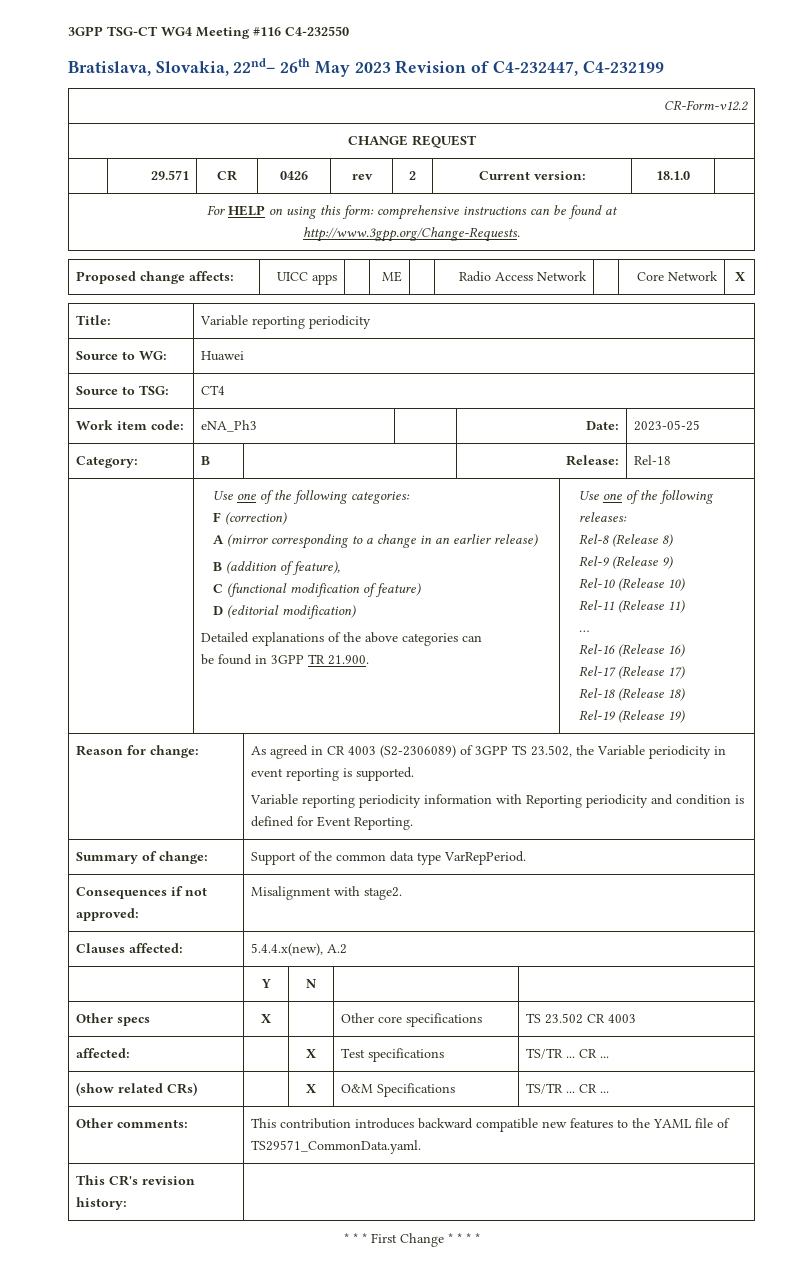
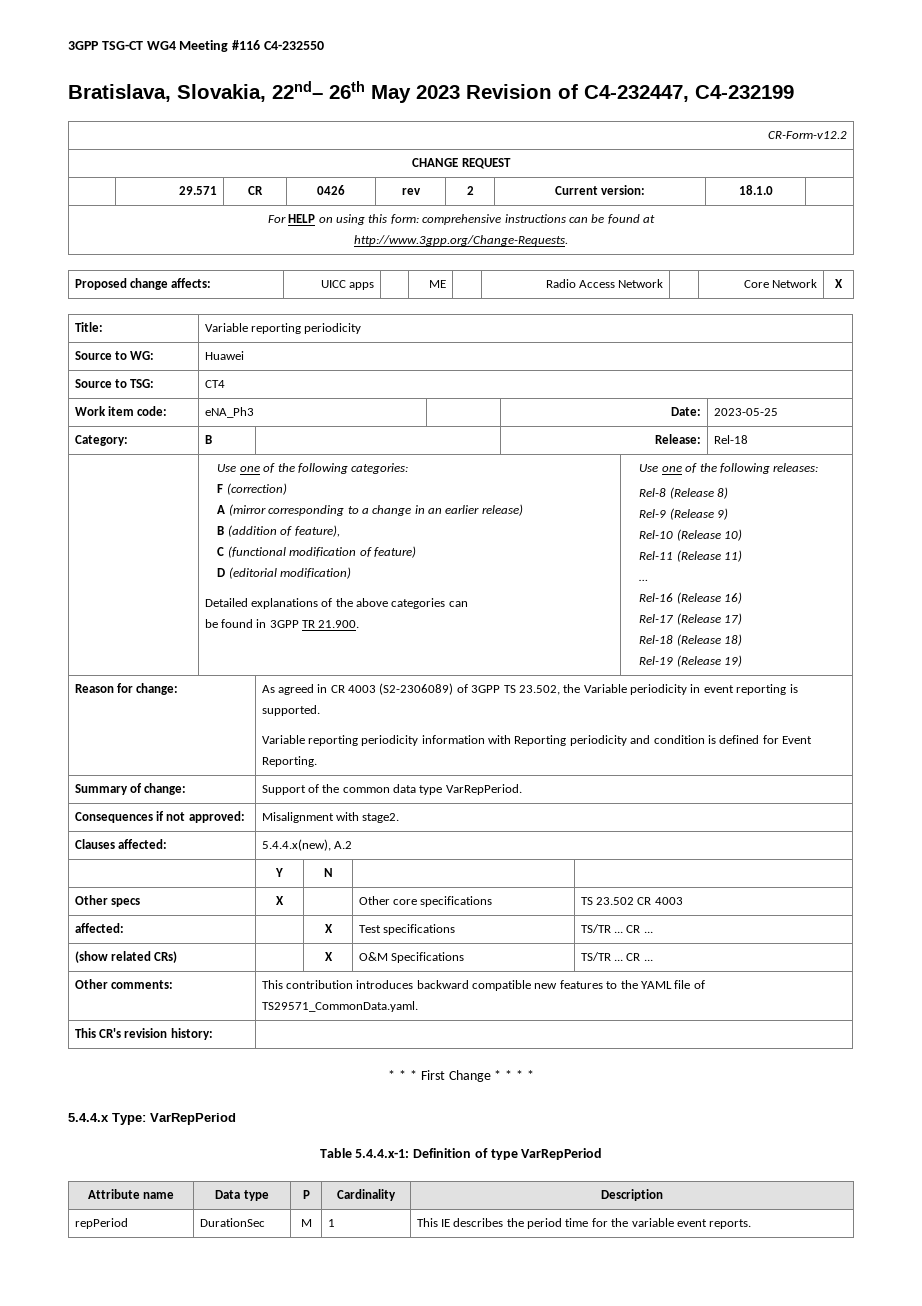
(480, 1238) none -> [68,1113,236,1125] [319,1148,603,1160] [87,1189,175,1199] [215,1190,269,1201] [302,1190,310,1199] [337,1189,396,1201] [601,1189,663,1201] [74,1218,128,1229] [199,1218,265,1227] [300,1219,312,1227] [327,1219,335,1227] [416,1218,752,1229] // 5.4.4.x Type: VarRepPeriod // Table 5.4.4.x-1: Definition of type VarRepPeriod // Attribute name | Data type | P | Cardinality | Description // repPeriod | DurationSec | M | 1 | This IE describes the period time for the variable event reports.

